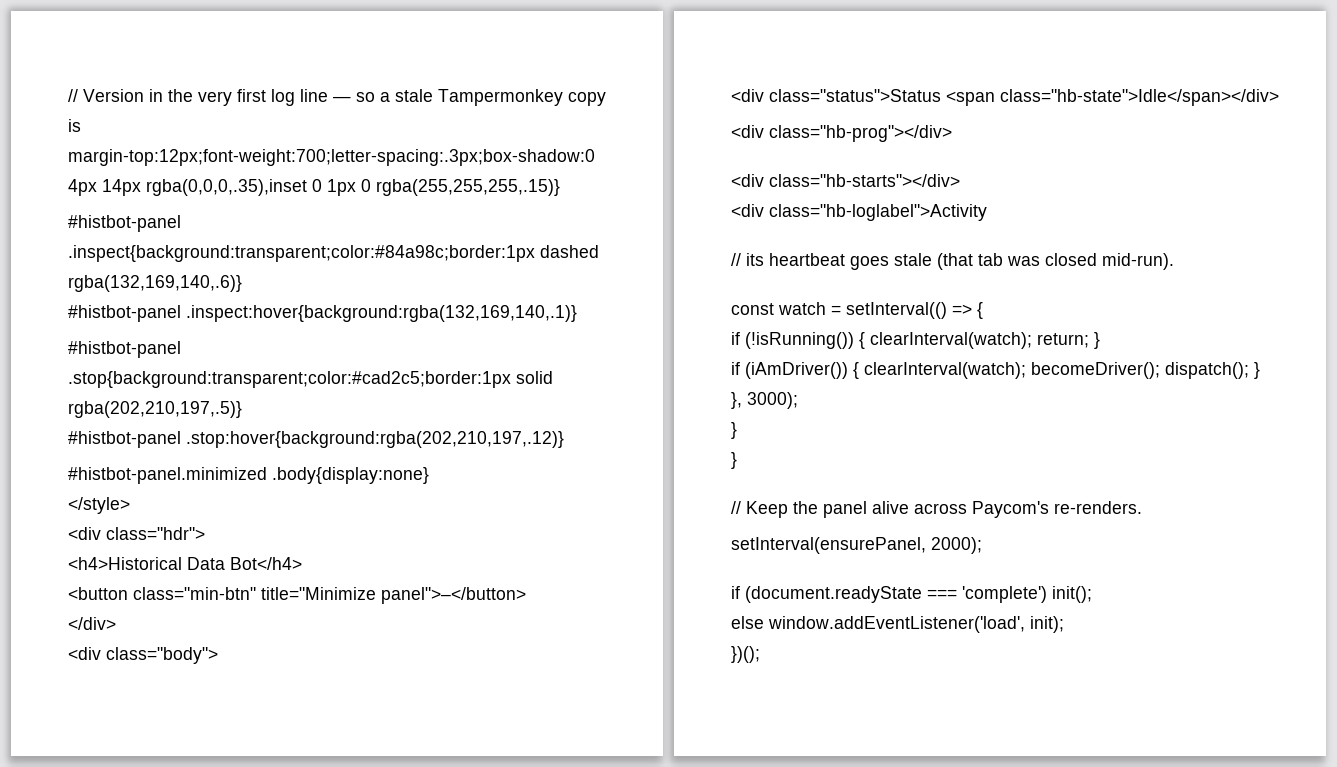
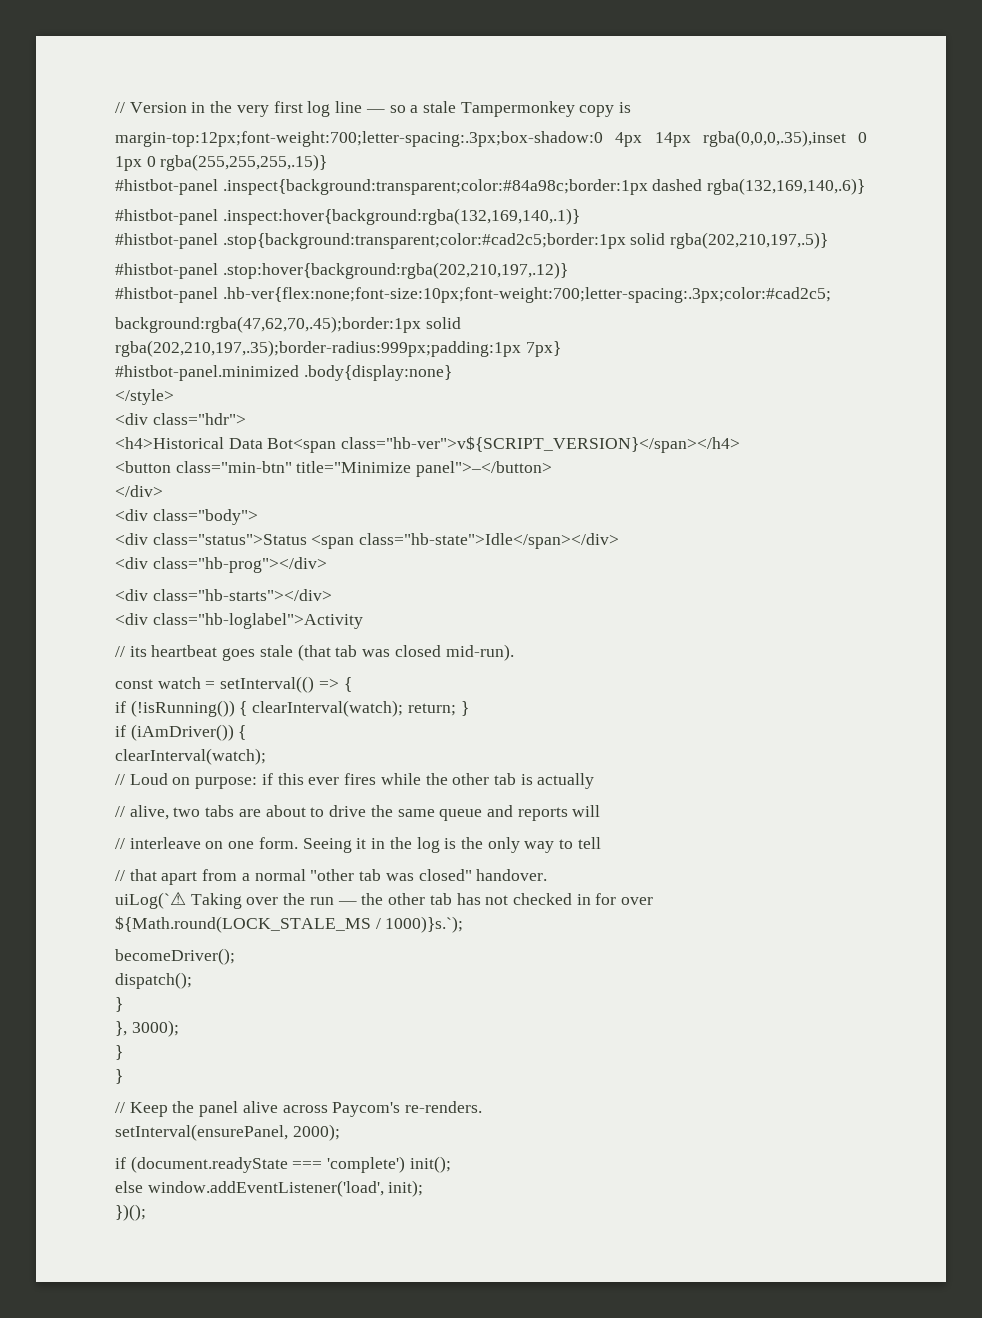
(564, 439) none -> [115,287,831,303] [115,316,461,333] [115,340,561,357] // #histbot-panel .hb-ver{flex:none;font-size:10px;font-weight:700;letter-spacing:.3px;color:#cad2c5; // background:rgba(47,62,70,.45);border:1px solid rgba(202,210,197,.35);border-radius:999px;padding:1px 7px}
[230,557,302,570] Bot</h4> -> [267,436,741,453] Bot<span class="hb-ver">v${SCRIPT_VERSION}</span></h4>
[864,362,1026,379] clearInterval(watch); -> [115,748,266,765] [115,773,595,789] [115,805,601,821] [115,837,601,853] [115,869,548,885] [115,891,654,909] [115,916,464,933] // clearInterval(watch); // // Loud on purpose: if this ever fires while the other tab is actually // // alive, two tabs are about to drive the same queue and reports will // // interleave on one form. Seeing it in the log is the only way to tell // // that apart from a normal "other tab was closed" handover. // uiLog(`⚠ Taking over the run — the other tab has not checked in for over ${Math.round(LOCK_STALE_MS / 1000)}s.`); //
(1160, 370) none -> (235, 956) //
(1249, 370) none -> (192, 980) //

